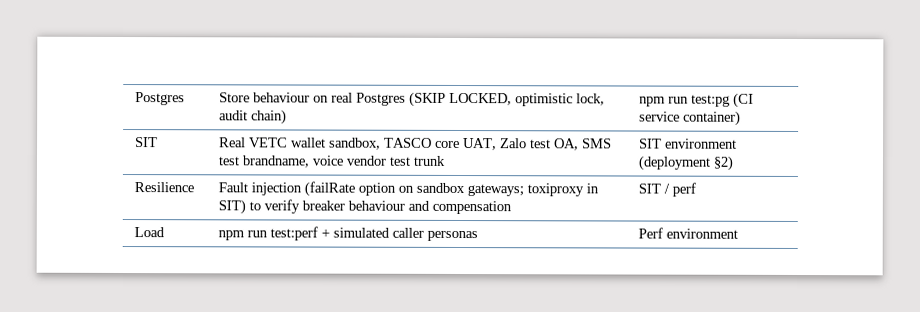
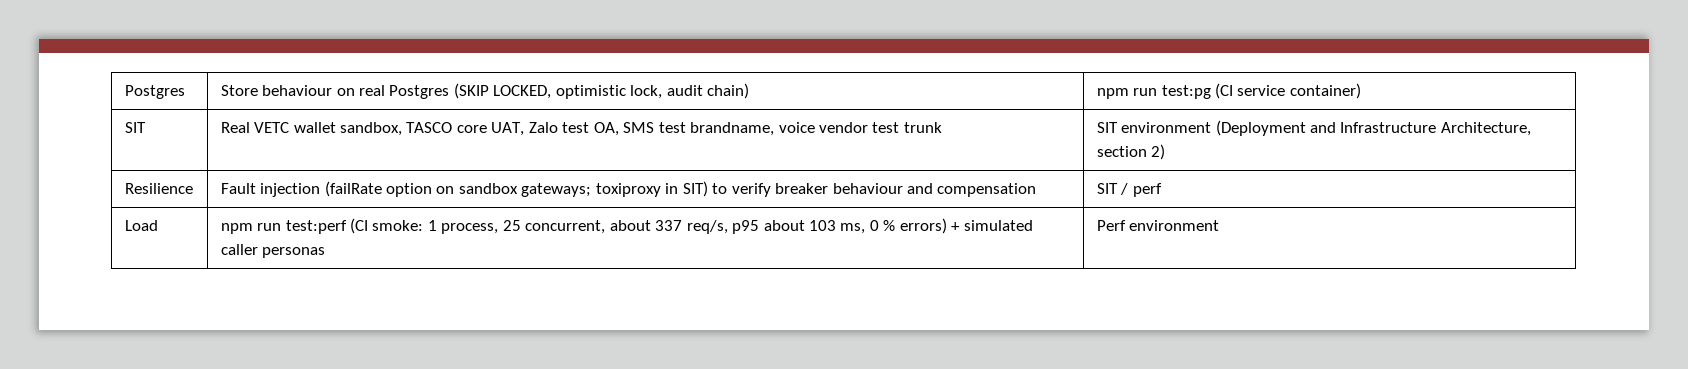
[638,155,735,171] (deployment §2) -> [1215,120,1531,136] [1096,144,1166,160] (Deployment and Infrastructure Architecture, section 2)
(319, 233) none -> [349,218,947,234] (CI smoke: 1 process, 25 concurrent, about 337 req/s, p95 about 103 ms, 0 % errors)

